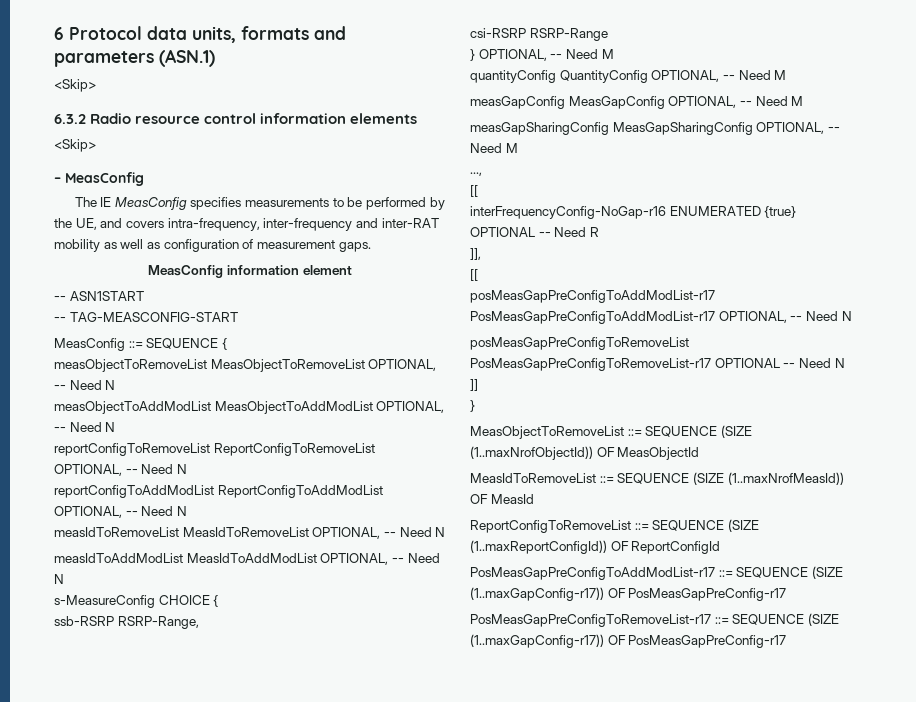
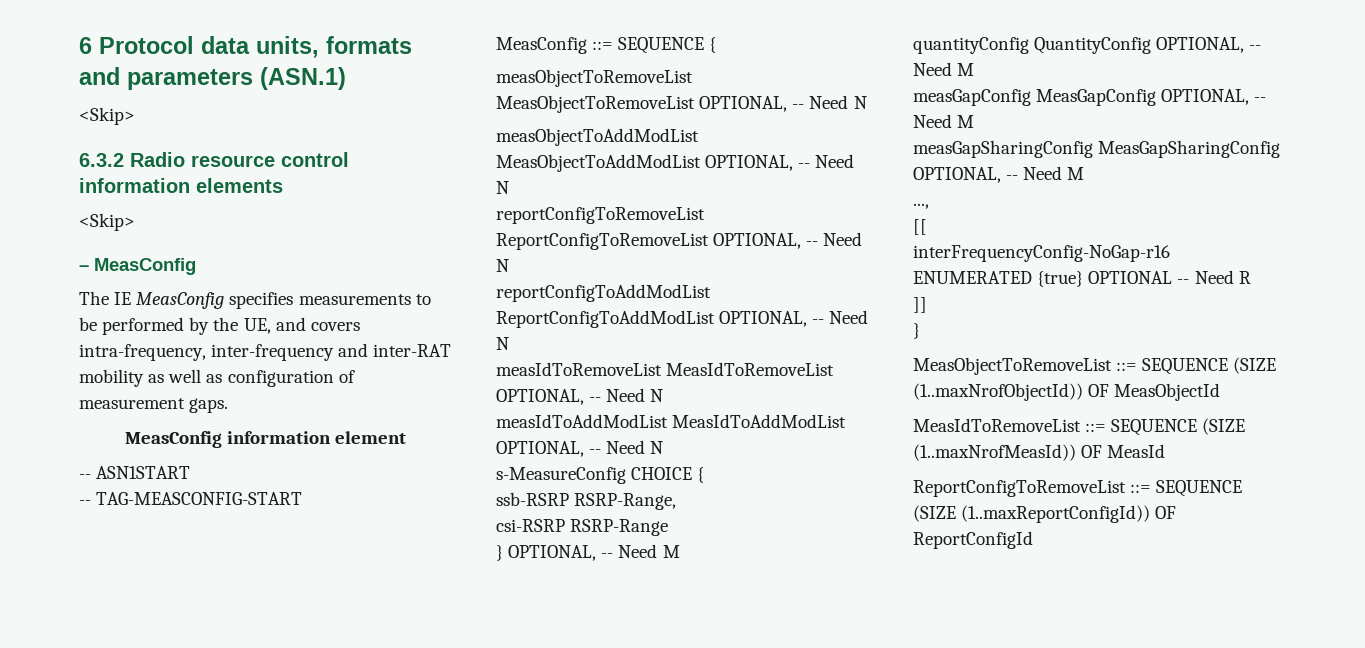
[470,248,481,260] [470,269,478,281] [470,290,715,303] [470,311,852,324] [470,337,689,350] [470,358,845,371] // ]], // [[ // posMeasGapPreConfigToAddModList-r17 PosMeasGapPreConfigToAddModList-r17 OPTIONAL, -- Need N // posMeasGapPreConfigToRemoveList PosMeasGapPreConfigToRemoveList-r17 OPTIONAL -- Need N -> (1251, 277) none
[470,566,843,580] [470,587,787,601] [470,613,839,627] [470,634,787,648] // PosMeasGapPreConfigToAddModList-r17 ::= SEQUENCE (SIZE (1..maxGapConfig-r17)) OF PosMeasGapPreConfig-r17 // PosMeasGapPreConfigToRemoveList-r17 ::= SEQUENCE (SIZE (1..maxGapConfig-r17)) OF PosMeasGapPreConfig-r17 -> (1033, 540) none

